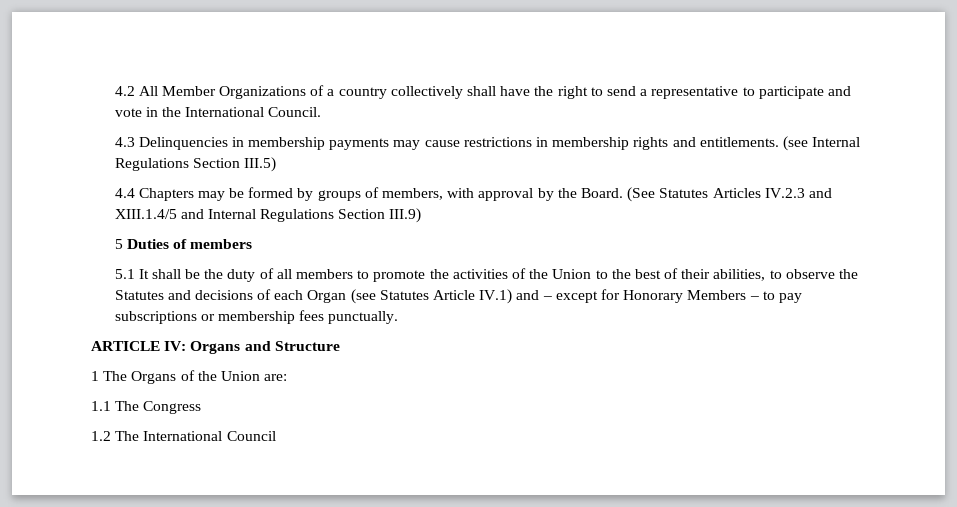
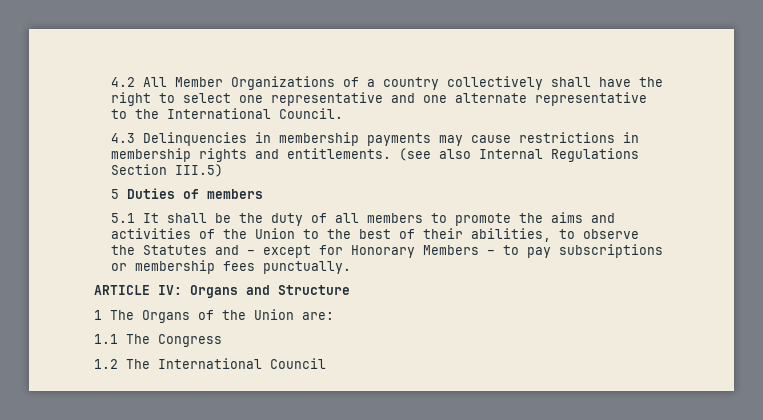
[606,86,851,99] [114,107,158,117] send a representative to participate and vote in -> [182,92,647,106] [110,109,127,119] select one representative and one alternate representative to
(808, 143) none -> [438,149,471,159] also
[114,187,832,202] [114,208,422,223] // 4.4 Chapters may be formed by groups of members, with approval by the Board. (See Statutes Articles IV.2.3 and XIII.1.4/5 and Internal Regulations Section III.9) -> (223, 170) none
(449, 274) none -> [550,212,615,223] aims and
[194,289,540,304] decisions of each Organ (see Statutes Article IV.1) and -> (239, 250) none

